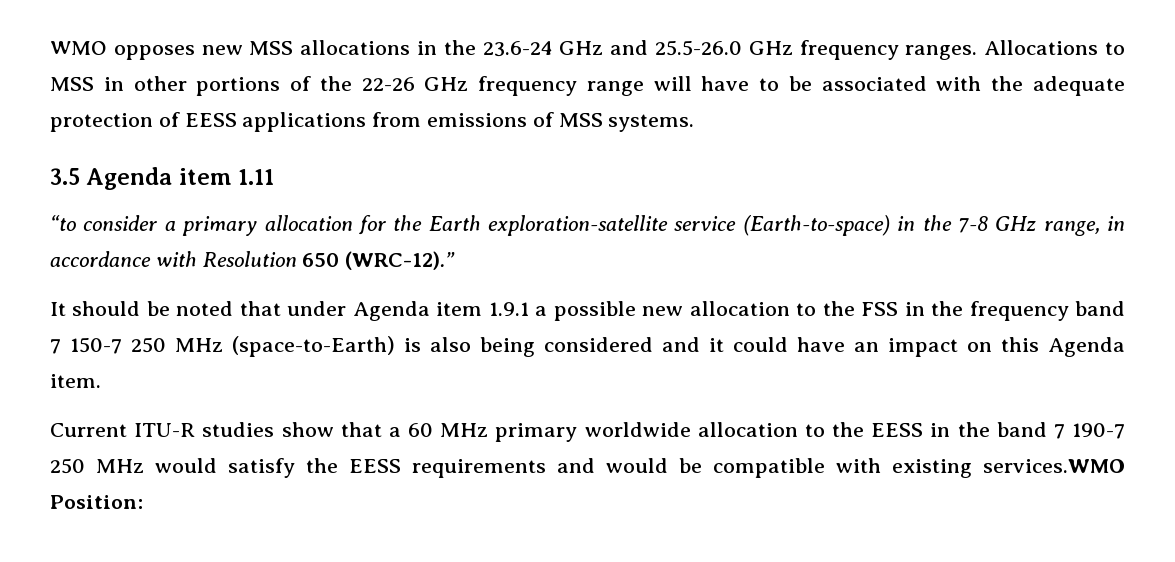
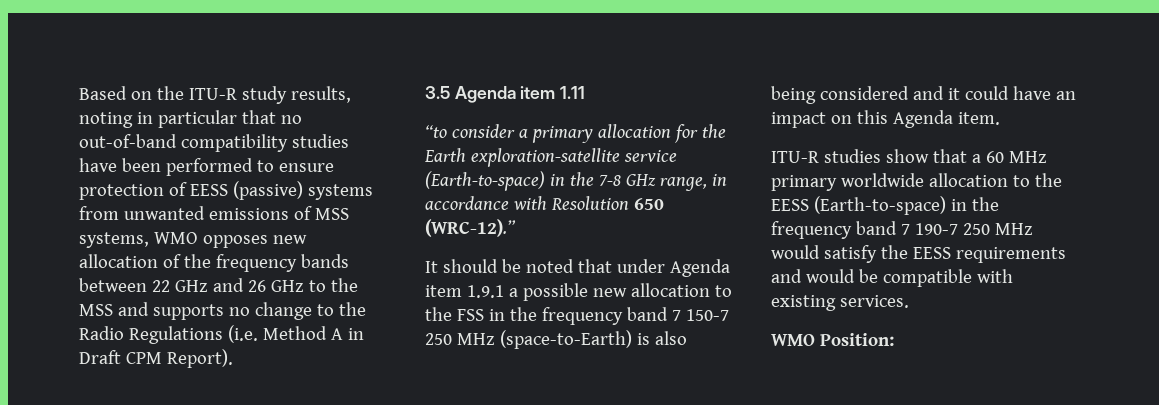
[50,40,1125,60] [50,76,1125,96] [50,112,695,132] WMO opposes new MSS allocations in the 23.6-24 GHz and 25.5-26.0 GHz frequency ranges. Allocations to MSS in other portions of the 22-26 GHz frequency range will have to be associated with the adequate protection of EESS applications from emissions of MSS systems. -> [79,86,351,104] [79,110,302,128] [79,134,349,152] [79,158,334,176] [79,181,373,200] [79,206,349,220] [79,232,307,248] [79,254,349,272] [79,278,358,292] [79,302,366,320] [79,325,364,344] [79,349,233,368] Based on the ITU-R study results, noting in particular that no out-of-band compatibility studies have been performed to ensure protection of EESS (passive) systems from unwanted emissions of MSS systems, WMO opposes new allocation of the frequency bands between 22 GHz and 26 GHz to the MSS and supports no change to the Radio Regulations (i.e. Method A in Draft CPM Report).
[50,423,127,437] Current -> (1000, 118) none
[930,422,990,437] in the -> [813,196,999,215] [771,221,852,239] (Earth-to-space) in the frequency
[983,459,1125,473] services.WMO -> [839,295,909,308] [771,334,815,346] services. // WMO

